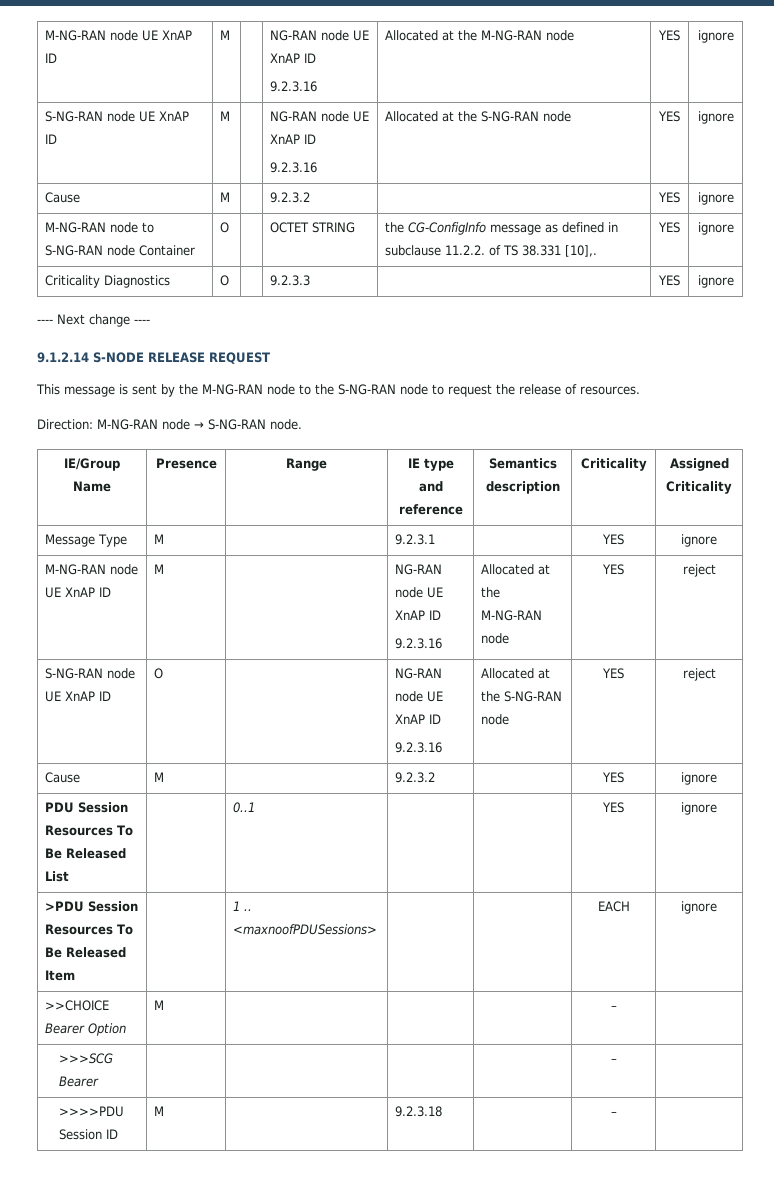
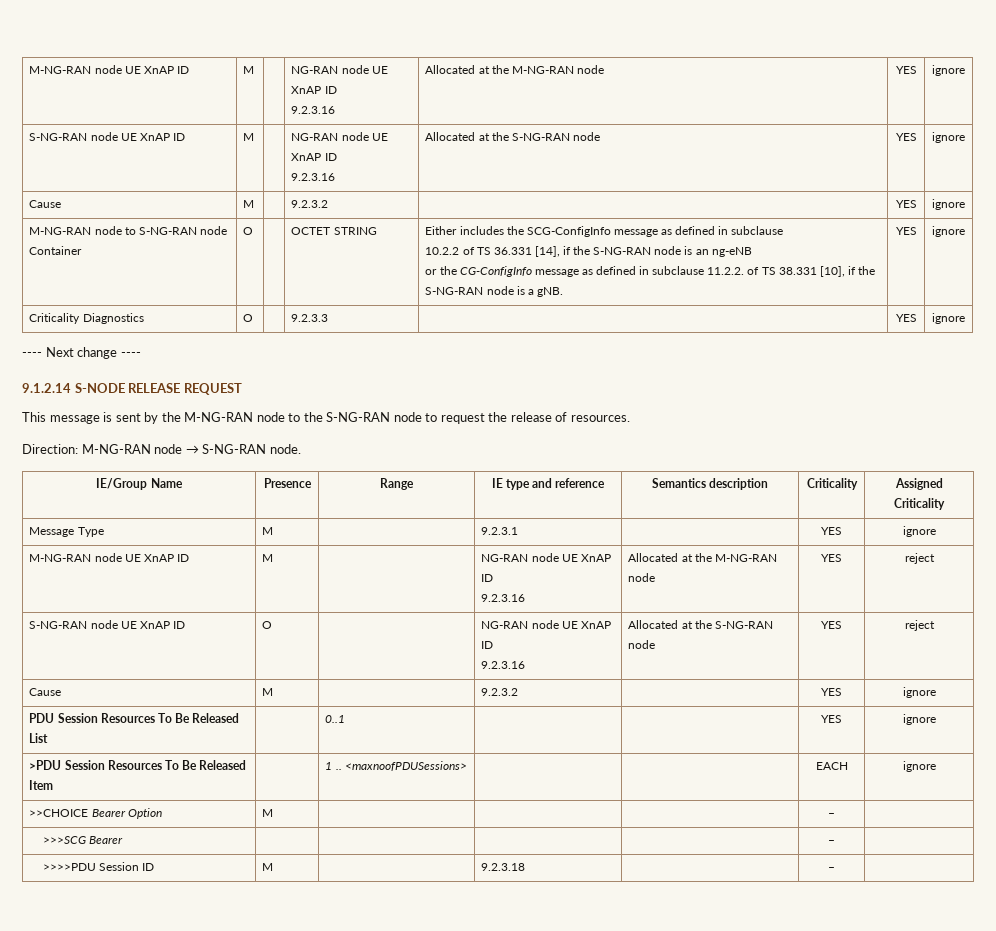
(356, 227) none -> [425,226,784,237] [425,246,752,257] [425,269,438,275] Either includes the SCG-ConfigInfo message as defined in subclause // 10.2.2 of TS 36.331 [14], if the S-NG-RAN node is an ng-eNB // or
[565,245,598,257] [10],. -> [819,266,875,277] [425,286,563,297] [10], if the S-NG-RAN node is a gNB.

